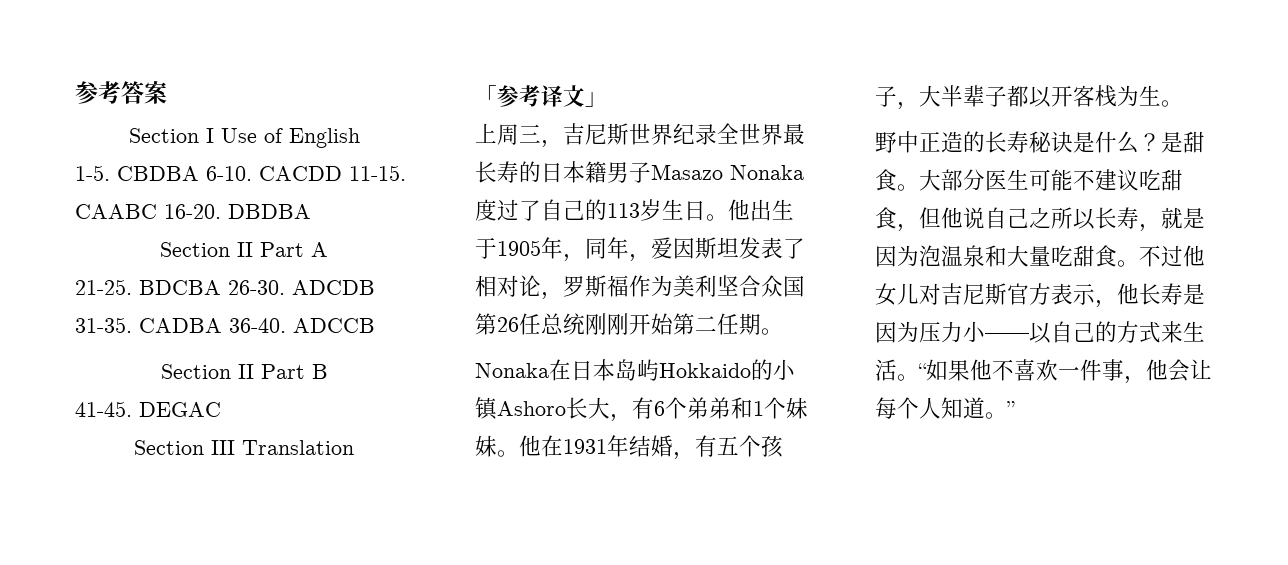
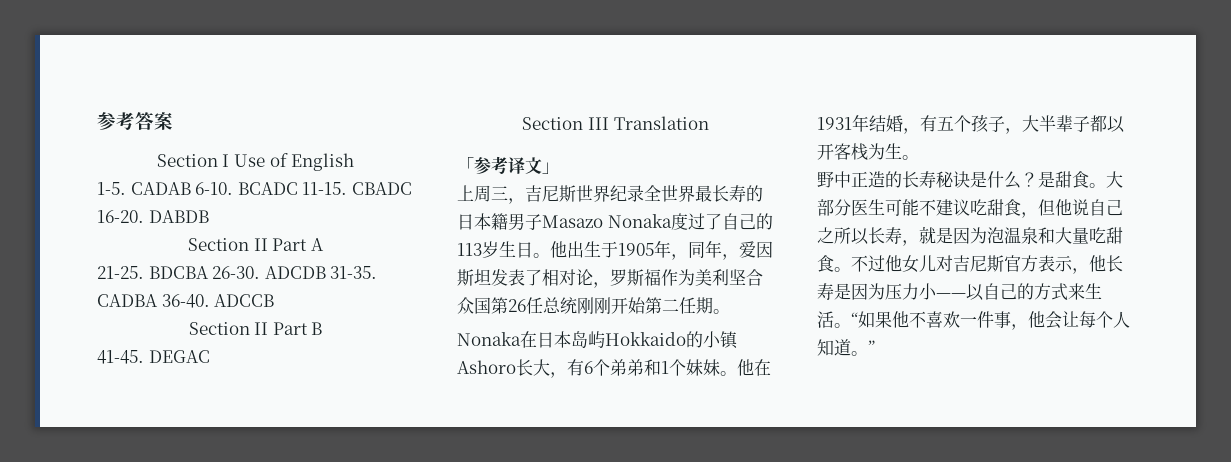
[117,165,406,181] [75,204,311,219] CBDBA 6-10. CACDD 11-15. CAABC 16-20. DBDBA -> [130,182,412,195] [97,210,209,223] CADAB 6-10. BCADC 11-15. CBADC 16-20. DABDB

